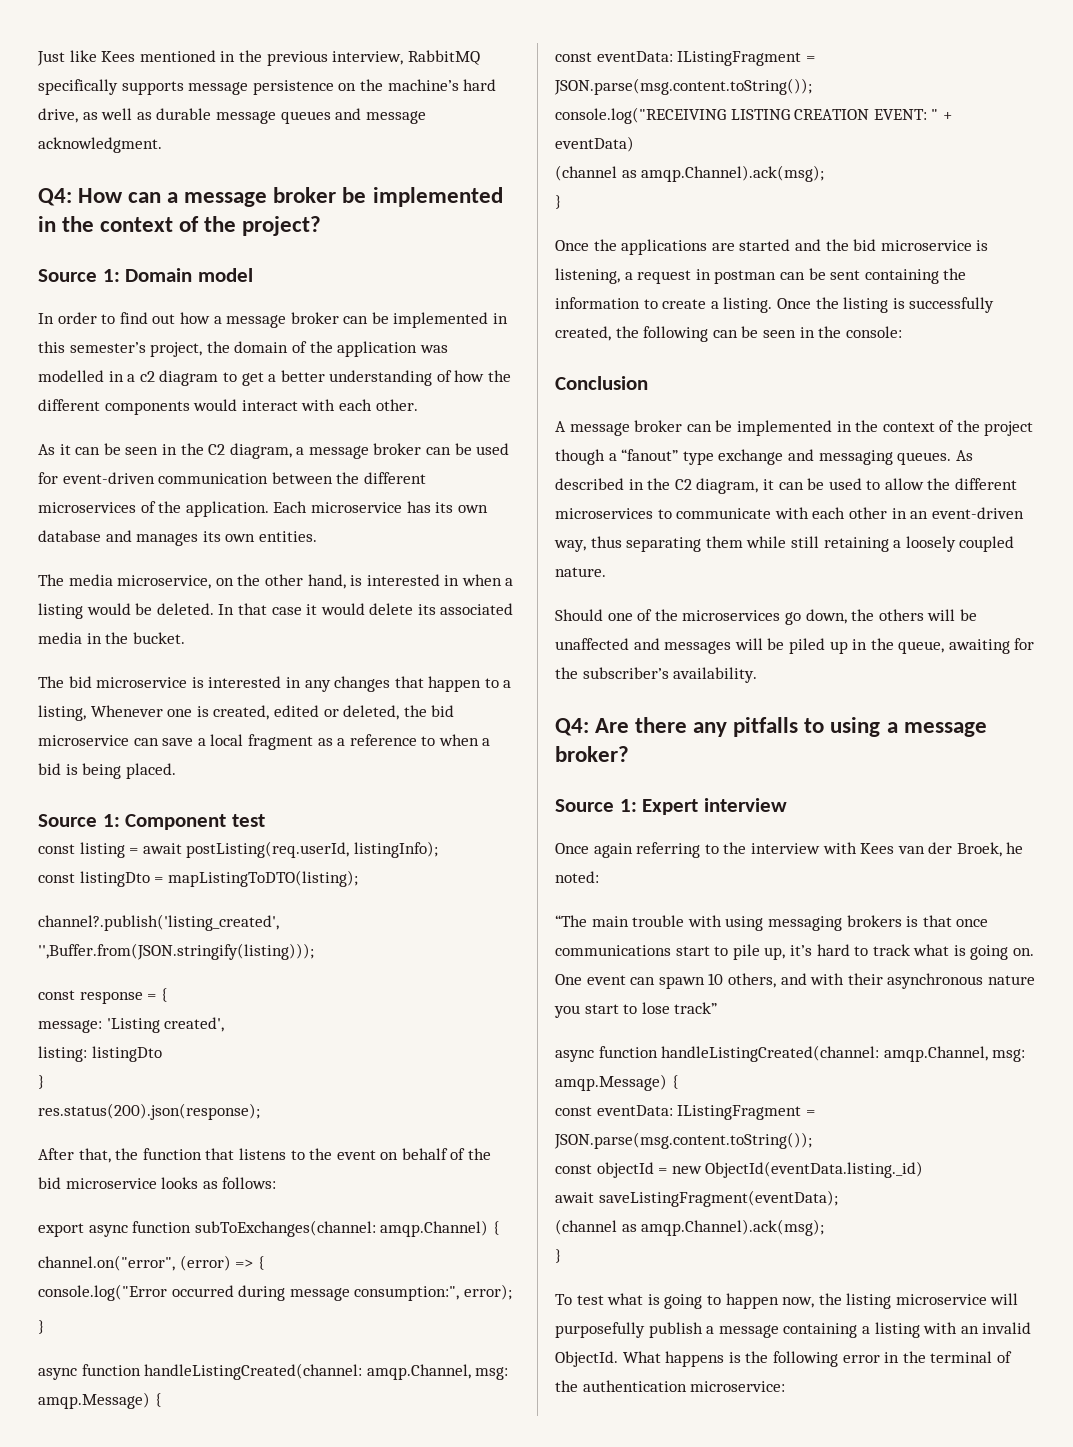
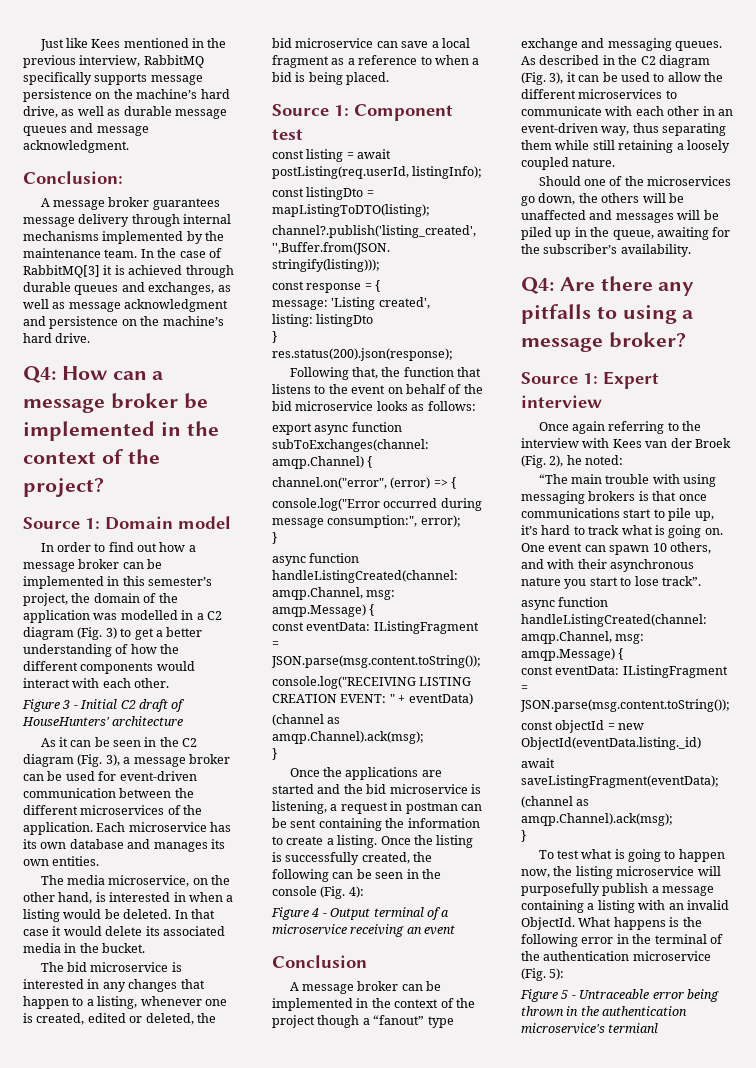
(162, 145) none -> [23,171,123,184] [40,197,220,210] [23,214,232,227] [23,231,225,244] [23,248,222,258] [23,265,234,278] [23,282,231,295] [23,299,229,312] [23,316,224,329] [23,333,91,343] // Conclusion: // A message broker guarantees message delivery through internal mechanisms implemented by the maintenance team. In the case of RabbitMQ[3] it is achieved through durable queues and exchanges, as well as message acknowledgment and persistence on the machine’s hard drive.
[139,370,219,386] c2 diagram -> [206,611,222,620] [23,627,117,640] C2 diagram (Fig. 3)
(418, 405) none -> [22,699,186,712] [22,716,184,726] // Figure 3 - Initial C2 draft of HouseHunters' architecture
[229,443,292,459] diagram, -> [23,754,120,767] diagram (Fig. 3),
[90,705,163,717] Whenever -> [140,996,202,1006] whenever
[38,1148,74,1160] After -> [289,367,349,380] Following
[845,326,902,338] console: -> [272,886,364,899] [271,907,450,920] [272,924,456,937] console (Fig. 4): // Figure 4 - Output terminal of a microservice receiving an event
[696,478,759,494] diagram, -> [658,55,710,68] [521,72,564,85] diagram (Fig. 3),
[956,842,1002,857] Broek, -> [694,438,731,448] [521,455,564,468] Broek (Fig. 2),
[674,1002,718,1014] track” -> [661,576,701,586] track”.
[690,1381,786,1392] microservice: -> [632,951,711,961] [521,968,565,981] [520,989,719,1002] [521,1006,688,1017] [521,1023,659,1034] microservice (Fig. 5): // Figure 5 - Untraceable error being thrown in the authentication microservice's termianl

